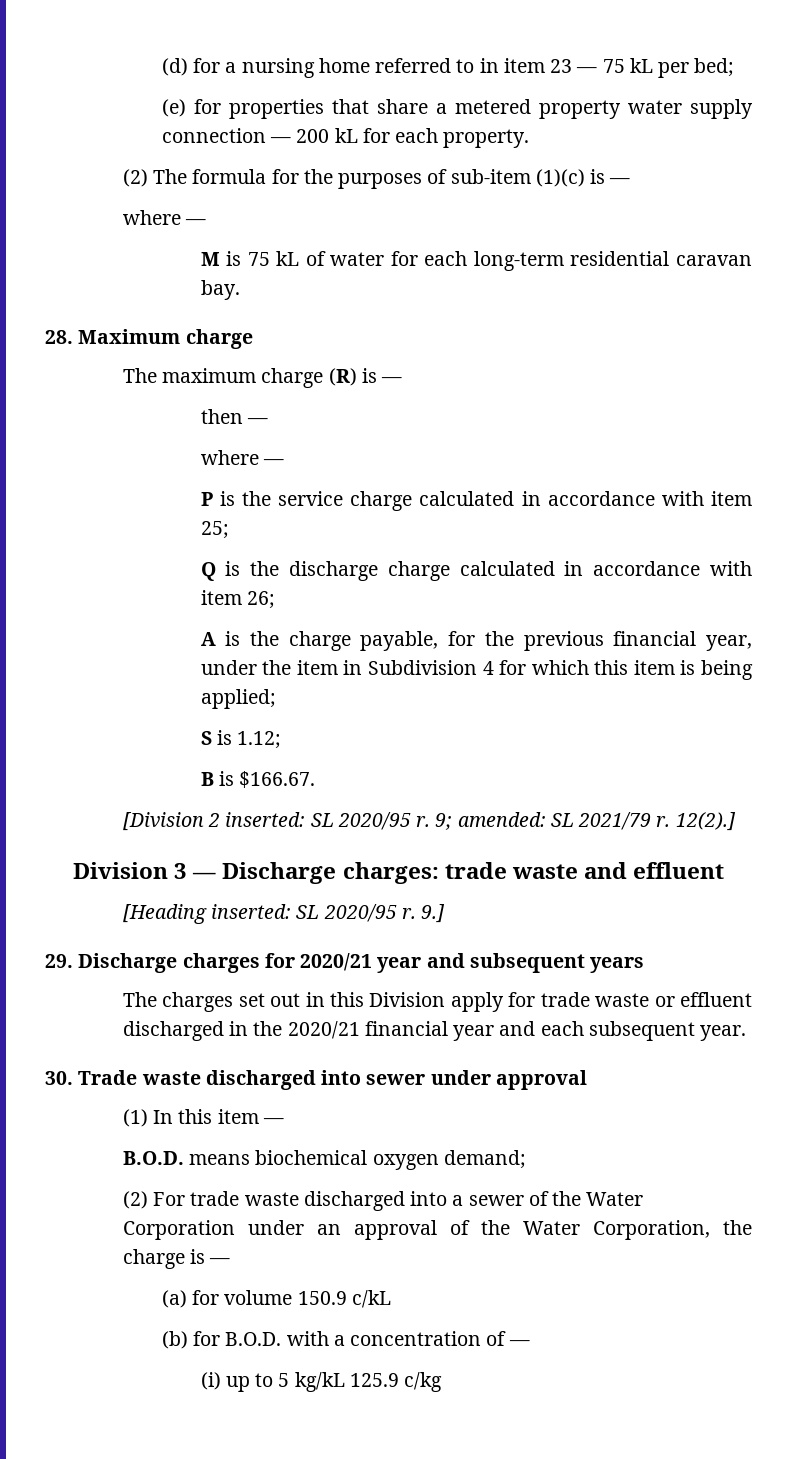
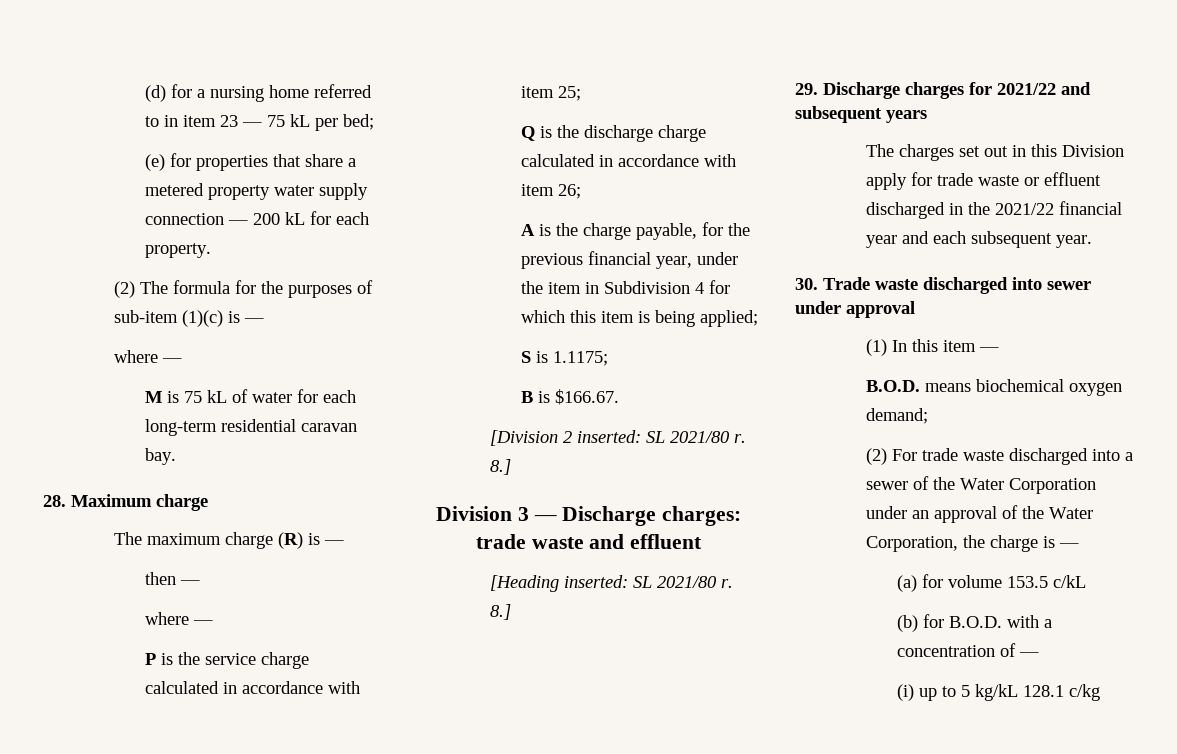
[237,731,282,749] 1.12; -> [552,351,608,366] 1.1175;
[337,812,736,831] 2020/95 r. 9; amended: SL 2021/79 r. 12(2).] -> [669,431,746,443] [489,459,511,475] 2021/80 r. 8.]
[323,904,446,923] 2020/95 r. 9.] -> [656,576,733,588] [489,604,511,620] 2021/80 r. 8.]
[300,953,422,973] 2020/21 year -> [997,83,1056,95] 2021/22
[287,1021,360,1039] 2020/21 -> [994,203,1054,215] 2021/22
[297,1291,347,1305] 150.9 -> [1006,576,1048,588] 153.5
[349,1373,399,1387] 125.9 -> [1022,685,1064,697] 128.1

